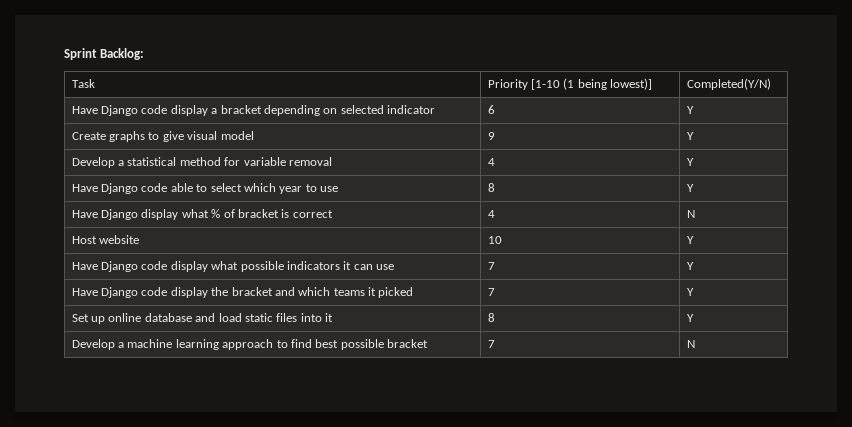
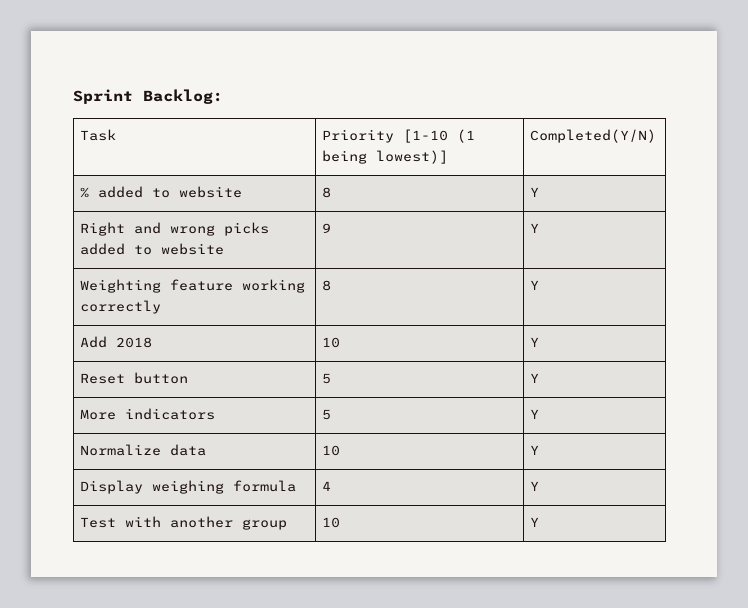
[71,105,436,116] [487,105,495,114] [686,106,694,114] [71,131,254,142] [487,132,495,140] [686,132,694,140] [71,157,332,168] [487,158,495,166] [686,158,694,166] [71,183,339,194] [487,183,495,192] [686,184,694,192] [71,209,333,220] [487,210,495,218] [686,210,695,218] [71,235,140,244] [487,236,502,244] [686,236,694,244] [71,261,395,272] [487,262,495,270] [686,262,694,270] [71,287,414,298] [487,288,495,296] [686,288,694,296] [71,313,334,324] [487,313,495,322] [686,314,694,322] [71,339,429,350] [487,340,495,348] [686,340,695,348] Have Django code display a bracket depending on selected indicator | 6 | Y // Create graphs to give visual model | 9 | Y // Develop a statistical method for variable removal | 4 | Y // Have Django code able to select which year to use | 8 | Y // Have Django display what % of bracket is correct | 4 | N // Host website | 10 | Y // Have Django code display what possible indicators it can use | 7 | Y // Have Django code display the bracket and which teams it picked | 7 | Y // Set up online database and load static files into it | 8 | Y // Develop a machine learning approach to find best possible bracket | 7 | N -> [80,186,243,198] [322,187,332,198] [530,187,540,197] [80,222,270,236] [80,243,225,255] [322,223,332,233] [530,223,540,233] [80,279,306,293] [80,300,162,314] [322,280,332,291] [530,280,540,290] [80,336,153,348] [322,337,341,348] [530,337,540,347] [80,372,189,384] [322,373,332,384] [530,373,540,383] [80,408,216,420] [322,409,332,420] [530,409,540,419] [80,444,207,456] [322,445,341,456] [530,445,540,455] [80,480,297,494] [322,481,332,491] [530,481,540,491] [80,516,288,530] [322,517,341,528] [530,517,540,527] % added to website | 8 | Y // Right and wrong picks added to website | 9 | Y // Weighting feature working correctly | 8 | Y // Add 2018 | 10 | Y // Reset button | 5 | Y // More indicators | 5 | Y // Normalize data | 10 | Y // Display weighing formula | 4 | Y // Test with another group | 10 | Y

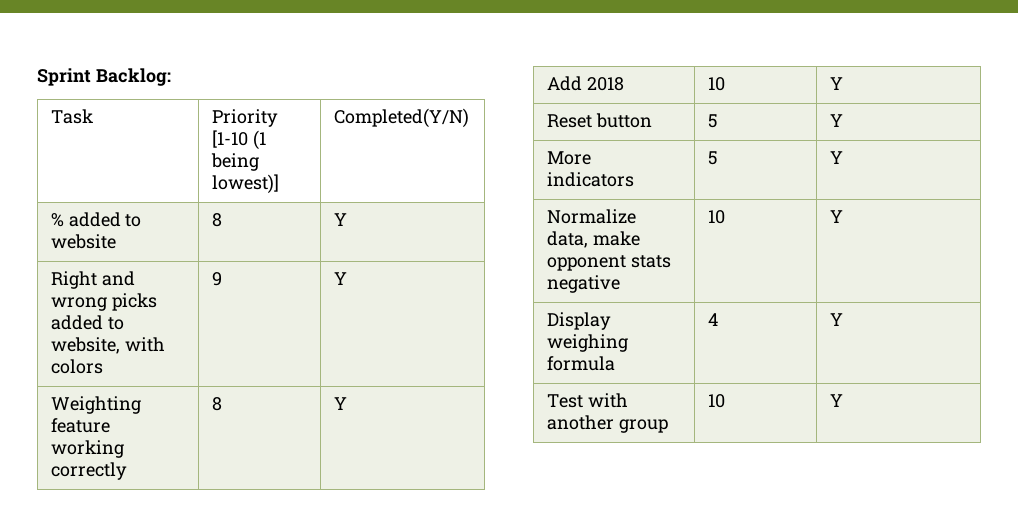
[161,243,225,255] website -> [50,337,165,354] [50,359,103,374] website, with colors
[170,444,207,456] data -> [546,231,640,248] [546,255,671,271] [546,275,620,293] data, make opponent stats negative

